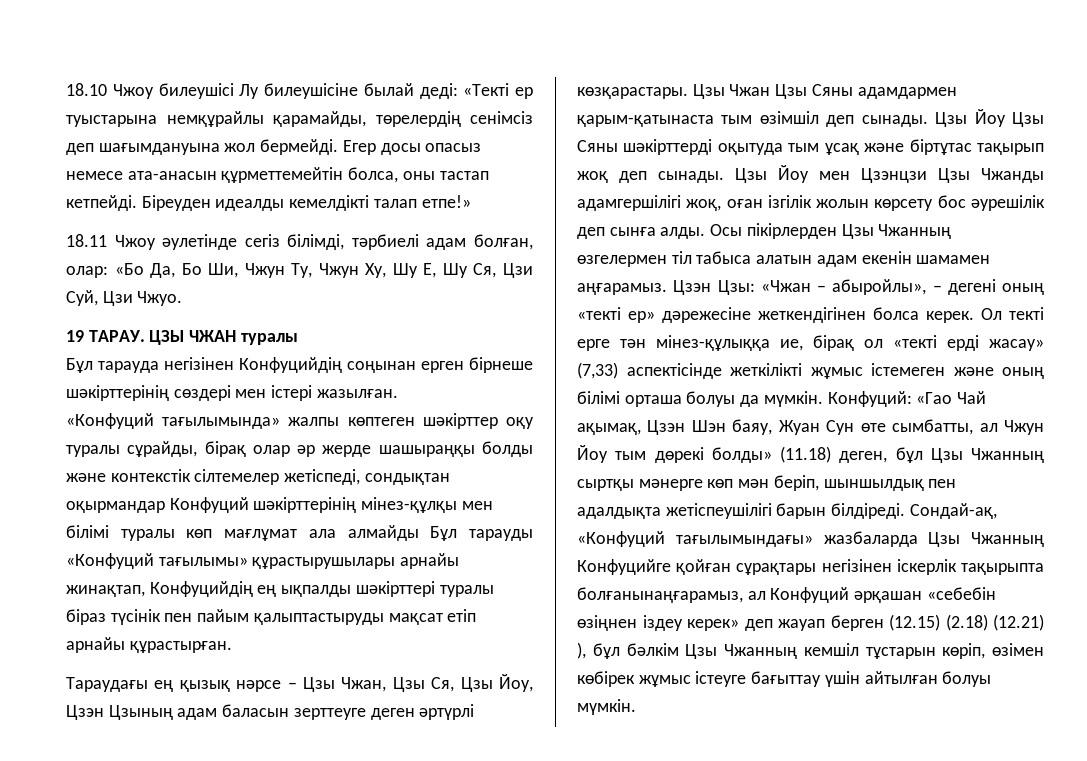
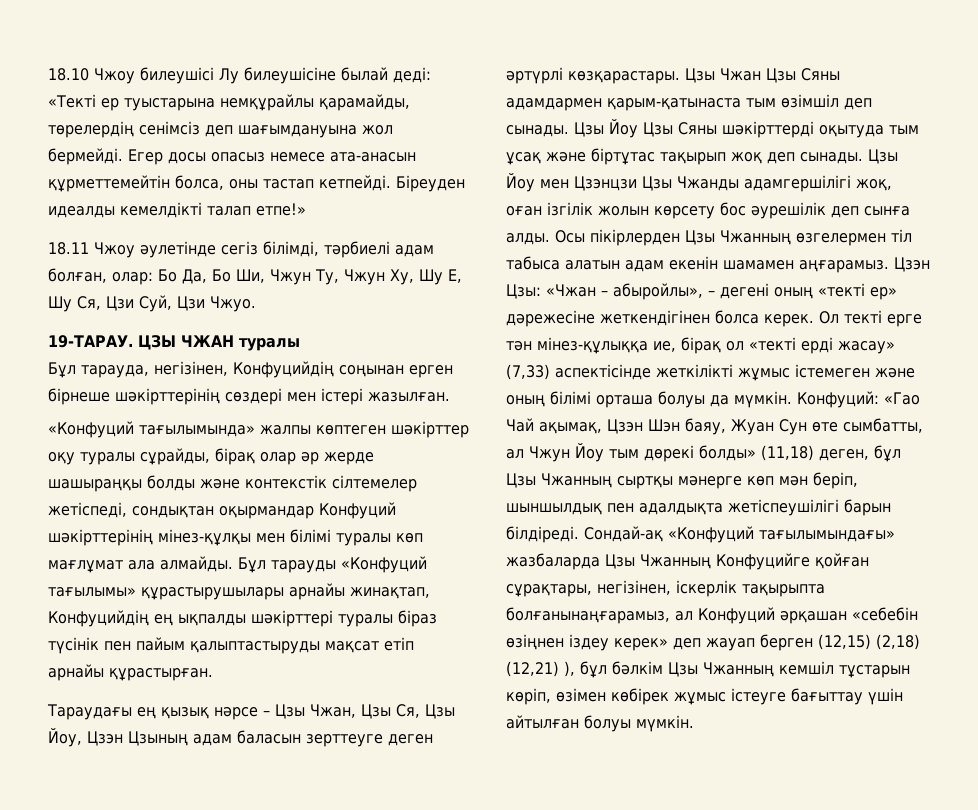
[114,263,144,275] «Бо -> [158,269,177,282] Бо
[66,330,145,342] 19 ТАРАУ. -> [48,335,133,348] 19-ТАРАУ.
[98,357,234,373] тарауда негізінен -> [81,361,228,378] тарауда, негізінен,
[347,525,419,541] алмайды -> [160,556,233,572] алмайды.
[780,446,831,463] (11.18) -> [761,445,814,461] (11,18)
[909,503,997,519] Сондай-ақ, -> [584,526,663,542] Сондай-ақ
[736,559,892,575] сұрақтары негізінен -> [506,580,671,597] сұрақтары, негізінен,
[889,614,1044,631] (12.15) (2.18) (12.21) -> [818,634,920,650] [506,661,559,677] (12,15) (2,18) (12,21)

